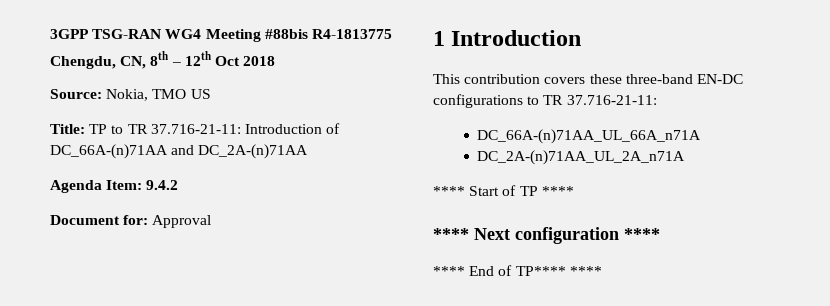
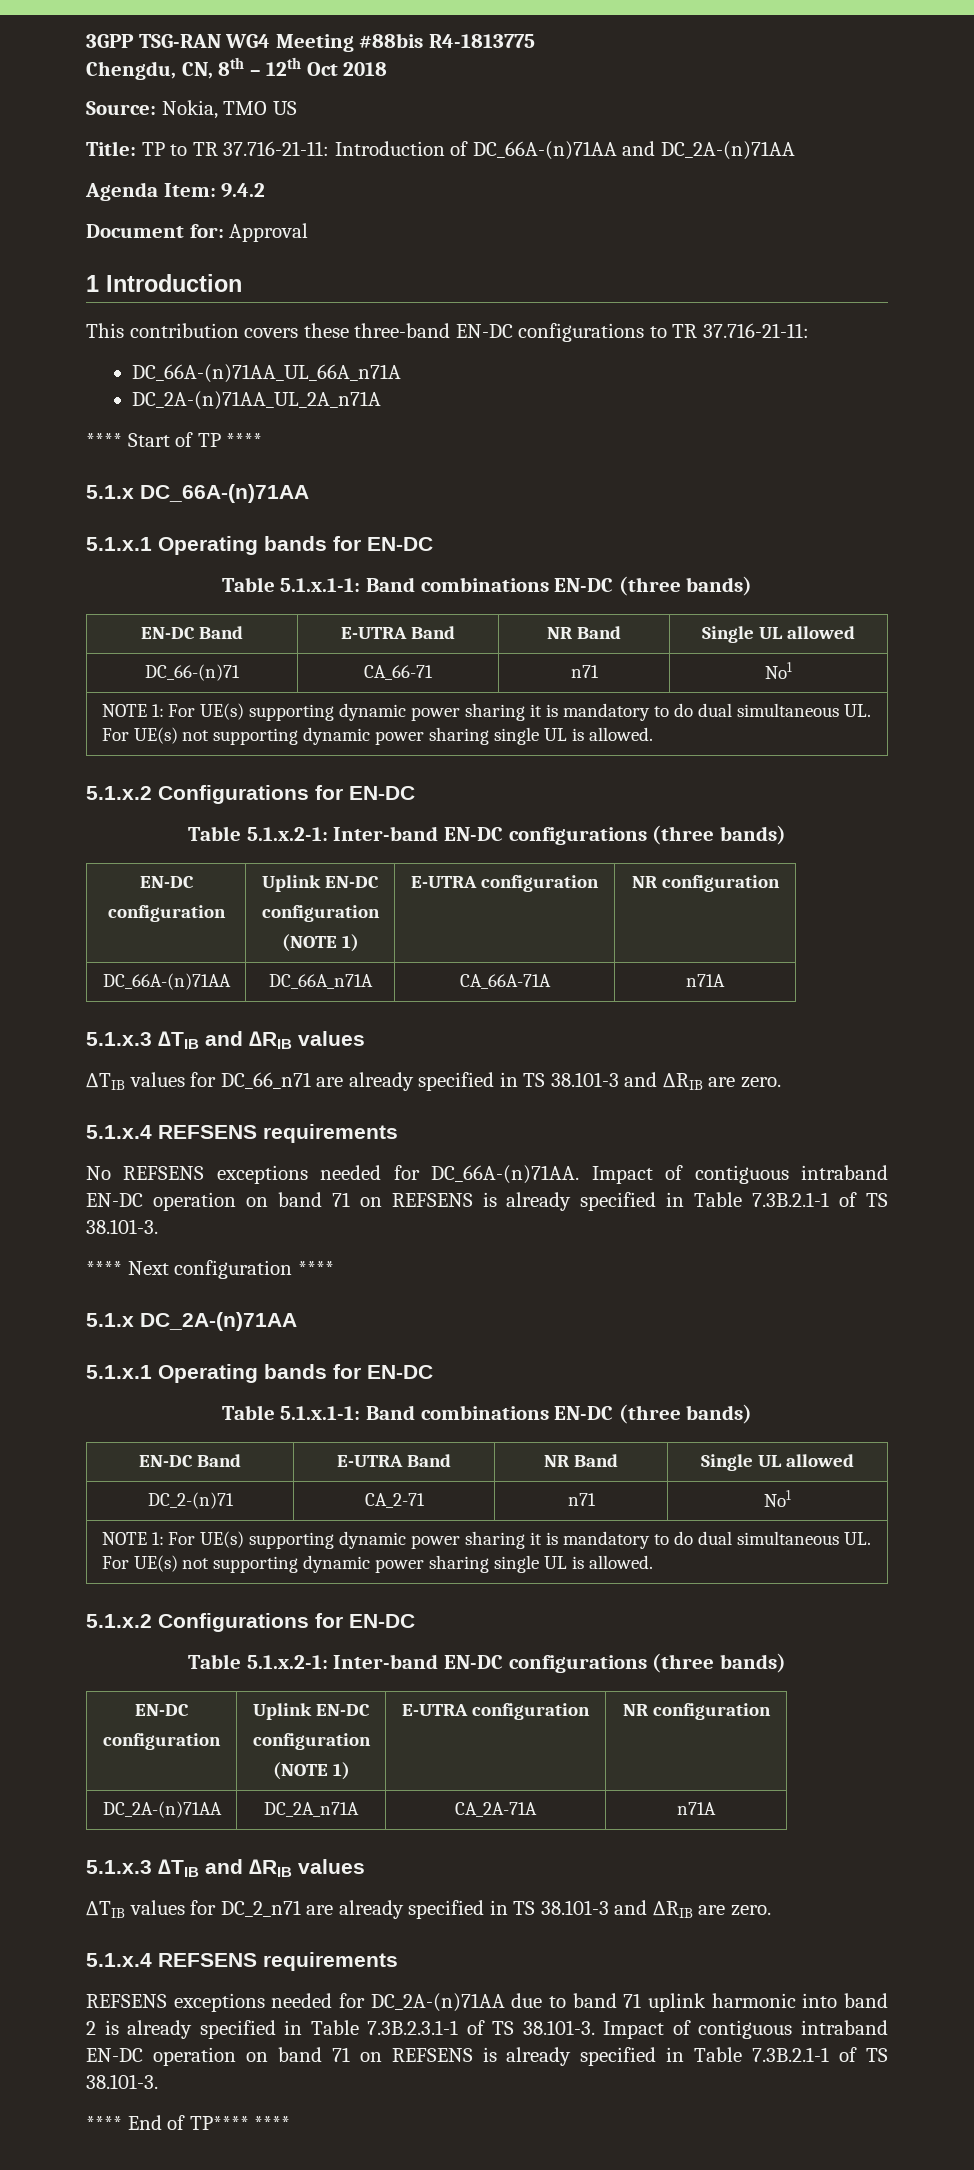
[433,227,660,244] **** Next configuration **** -> [86,484,309,503] [86,536,433,555] [221,576,753,596] [141,626,243,639] [341,626,455,639] [547,626,621,639] [702,626,855,643] [145,664,240,681] [364,665,433,680] [570,665,599,678] [765,662,792,679] [101,703,872,721] [101,727,654,745] [86,785,415,804] [188,825,786,845] [139,876,194,888] [107,905,226,922] [262,875,379,892] [261,905,380,922] [281,934,359,952] [411,875,599,892] [631,875,780,892] [102,973,231,990] [268,974,373,989] [459,974,551,989] [686,974,725,987] [86,1031,365,1049] [86,1072,781,1091] [86,1124,398,1143] [86,1165,889,1184] [86,1192,889,1211] [86,1219,158,1234] [86,1260,334,1279] [86,1312,297,1331] [86,1364,433,1383] [221,1404,753,1424] [139,1454,241,1467] [337,1454,451,1467] [544,1454,618,1467] [701,1454,854,1471] [147,1492,234,1509] [364,1493,425,1508] [567,1493,596,1506] [764,1490,791,1507] [101,1531,872,1549] [101,1555,654,1573] [86,1613,415,1632] [188,1653,786,1673] [135,1704,189,1716] [103,1733,221,1750] [253,1703,370,1720] [252,1733,371,1750] [272,1762,350,1780] [402,1703,590,1720] [622,1703,771,1720] [102,1801,222,1818] [264,1802,359,1817] [455,1802,537,1817] [677,1802,716,1815] [86,1859,365,1877] [86,1900,771,1919] [86,1952,398,1971] [86,1993,888,2012] [86,2020,889,2039] [86,2047,889,2066] [86,2074,158,2089] 5.1.x DC_66A-(n)71AA // 5.1.x.1 Operating bands for EN-DC // Table 5.1.x.1-1: Band combinations EN-DC (three bands) // EN-DC Band | E-UTRA Band | NR Band | Single UL allowed // DC_66-(n)71 | CA_66-71 | n71 | No1 // NOTE 1: For UE(s) supporting dynamic power sharing it is mandatory to do dual simultaneous UL. For UE(s) not supporting dynamic power sharing single UL is allowed. // 5.1.x.2 Configurations for EN-DC // Table 5.1.x.2-1: Inter-band EN-DC configurations (three bands) // EN-DC // configuration | Uplink EN-DC // configuration // (NOTE 1) | E-UTRA configuration | NR configuration // DC_66A-(n)71AA | DC_66A_n71A | CA_66A-71A | n71A // 5.1.x.3 ∆TIB and ∆RIB values // ∆TIB values for DC_66_n71 are already specified in TS 38.101-3 and ∆RIB are zero. // 5.1.x.4 REFSENS requirements // No REFSENS exceptions needed for DC_66A-(n)71AA. Impact of contiguous intraband EN-DC operation on band 71 on REFSENS is already specified in Table 7.3B.2.1-1 of TS 38.101-3. // **** Next configuration **** // 5.1.x DC_2A-(n)71AA // 5.1.x.1 Operating bands for EN-DC // Table 5.1.x.1-1: Band combinations EN-DC (three bands) // EN-DC Band | E-UTRA Band | NR Band | Single UL allowed // DC_2-(n)71 | CA_2-71 | n71 | No1 // NOTE 1: For UE(s) supporting dynamic power sharing it is mandatory to do dual simultaneous UL. For UE(s) not supporting dynamic power sharing single UL is allowed. // 5.1.x.2 Configurations for EN-DC // Table 5.1.x.2-1: Inter-band EN-DC configurations (three bands) // EN-DC // configuration | Uplink EN-DC // configuration // (NOTE 1) | E-UTRA configuration | NR configuration // DC_2A-(n)71AA | DC_2A_n71A | CA_2A-71A | n71A // 5.1.x.3 ∆TIB and ∆RIB values // ∆TIB values for DC_2_n71 are already specified in TS 38.101-3 and ∆RIB are zero. // 5.1.x.4 REFSENS requirements // REFSENS exceptions needed for DC_2A-(n)71AA due to band 71 uplink harmonic into band 2 is already specified in Table 7.3B.2.3.1-1 of TS 38.101-3. Impact of contiguous intraband EN-DC operation on band 71 on REFSENS is already specified in Table 7.3B.2.1-1 of TS 38.101-3.

